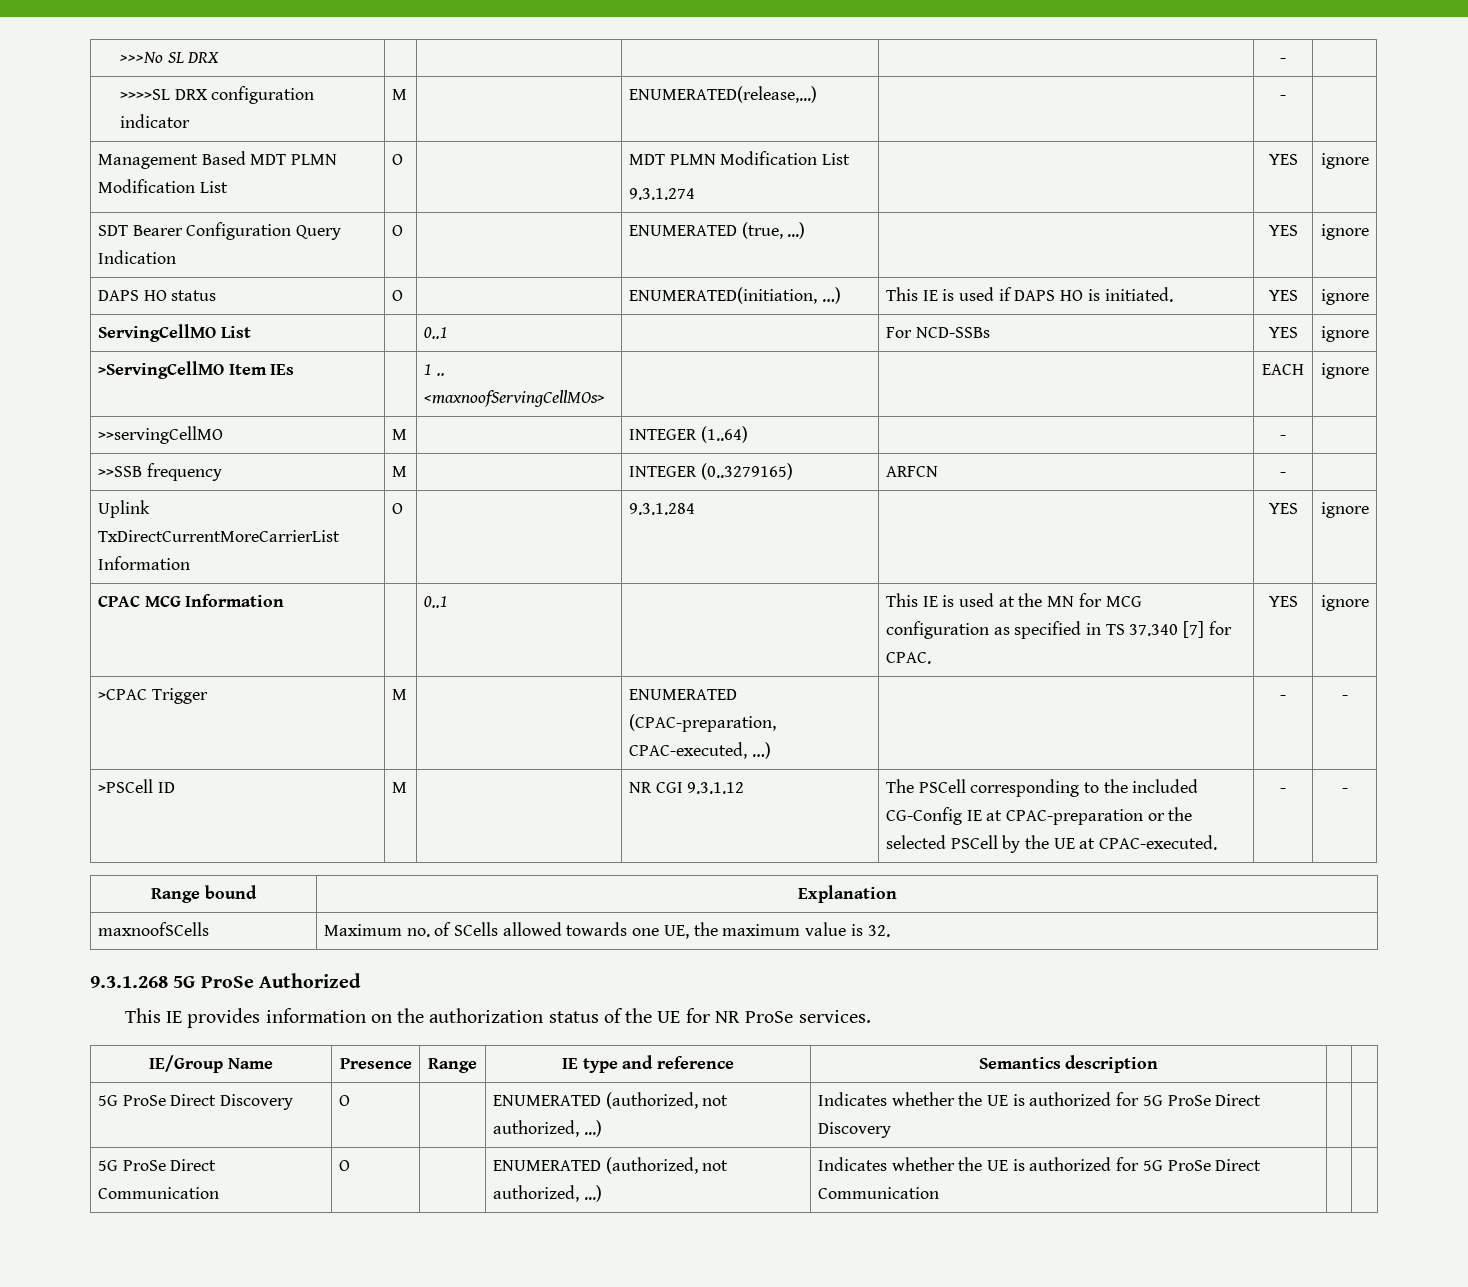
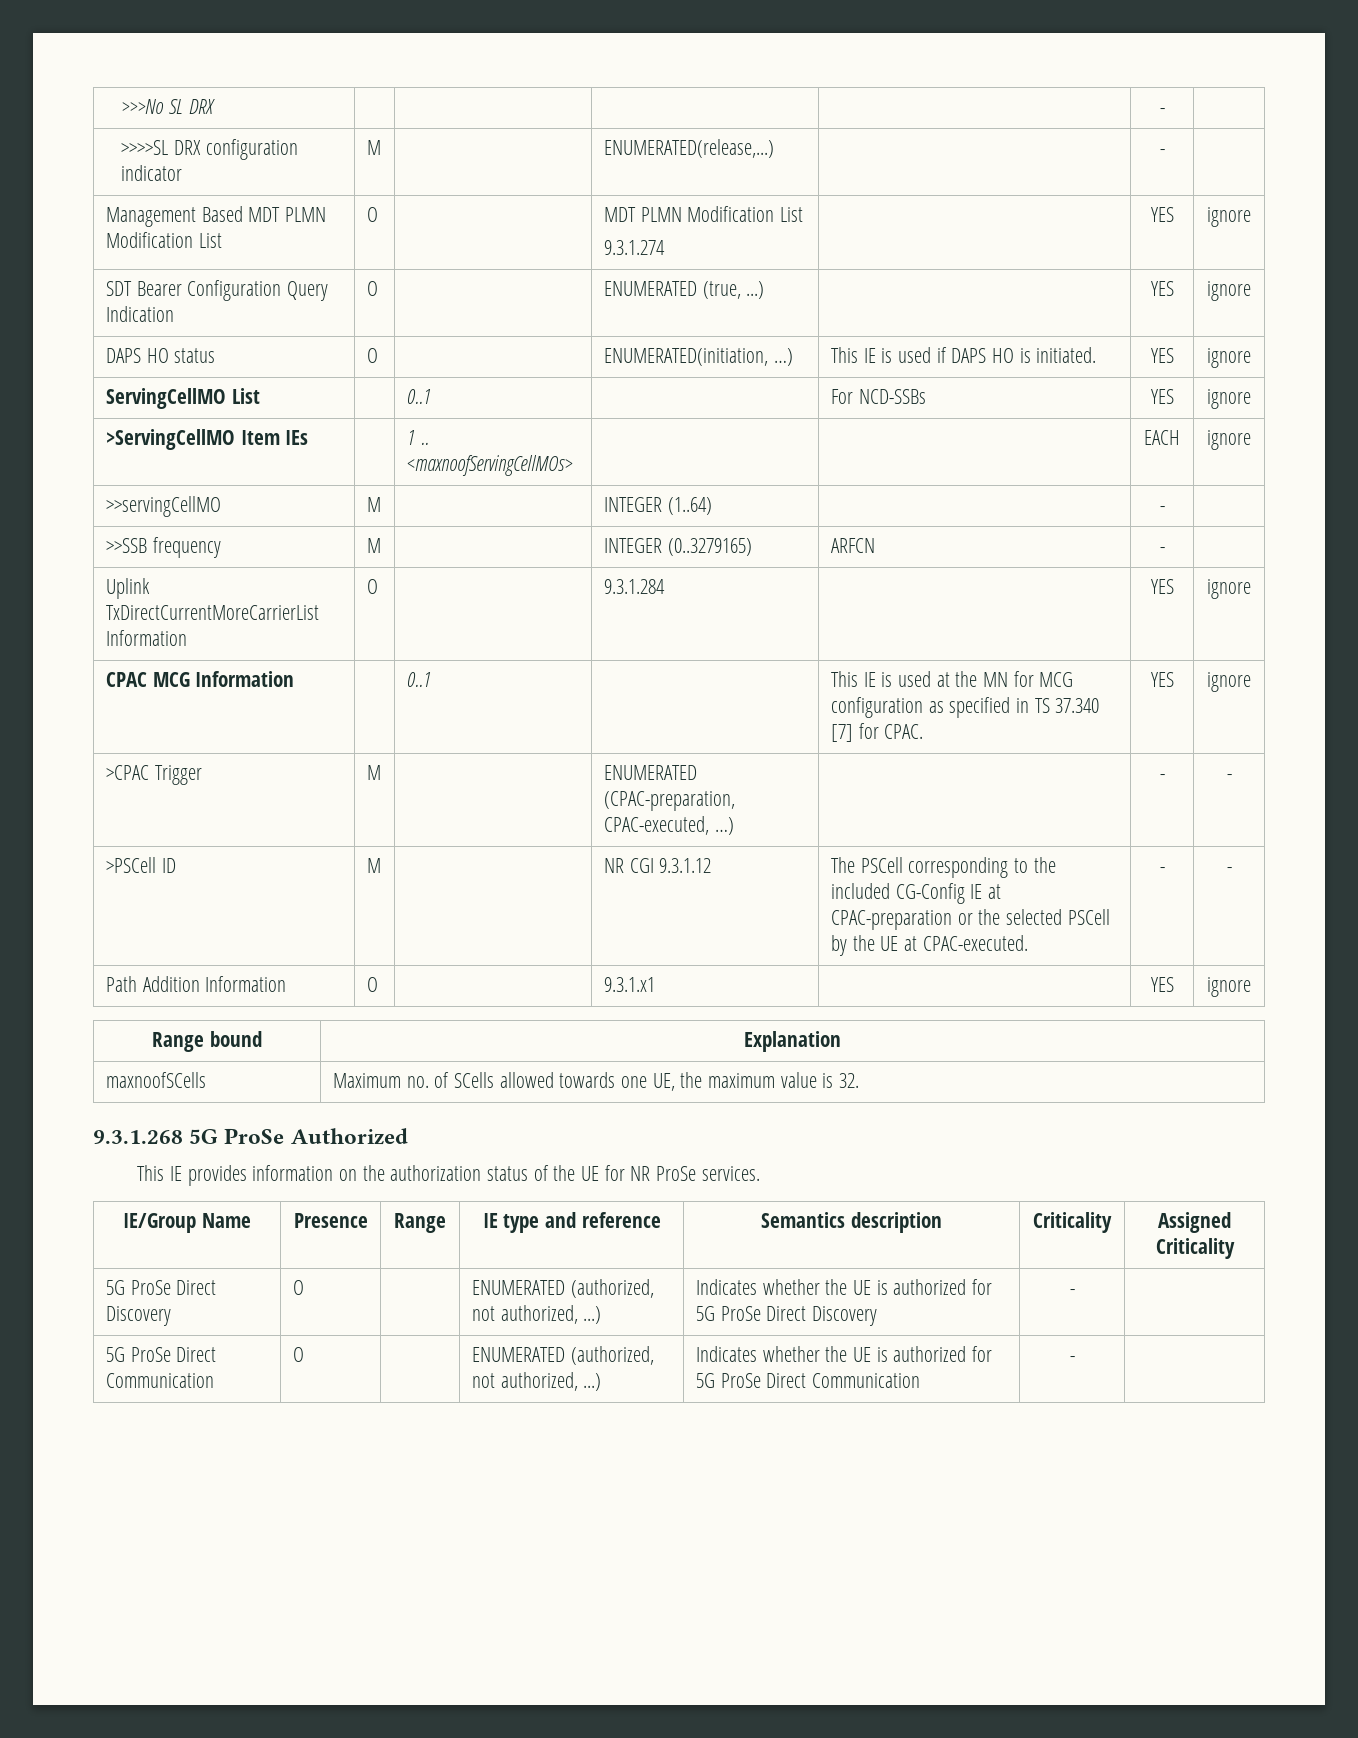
(1348, 790) none -> [105,976,287,992] [366,977,378,992] [603,977,655,992] [1150,977,1174,992] [1207,977,1251,997] // Path Addition Information | O | | 9.3.1.x1 | | YES | ignore
(1159, 1064) | -> [1033,1212,1112,1233] [1158,1212,1231,1233] [1155,1238,1235,1259] Criticality | Assigned Criticality
(891, 1130) none -> [1069,1289,1075,1295] -
(939, 1193) none -> [1069,1356,1075,1362] -

